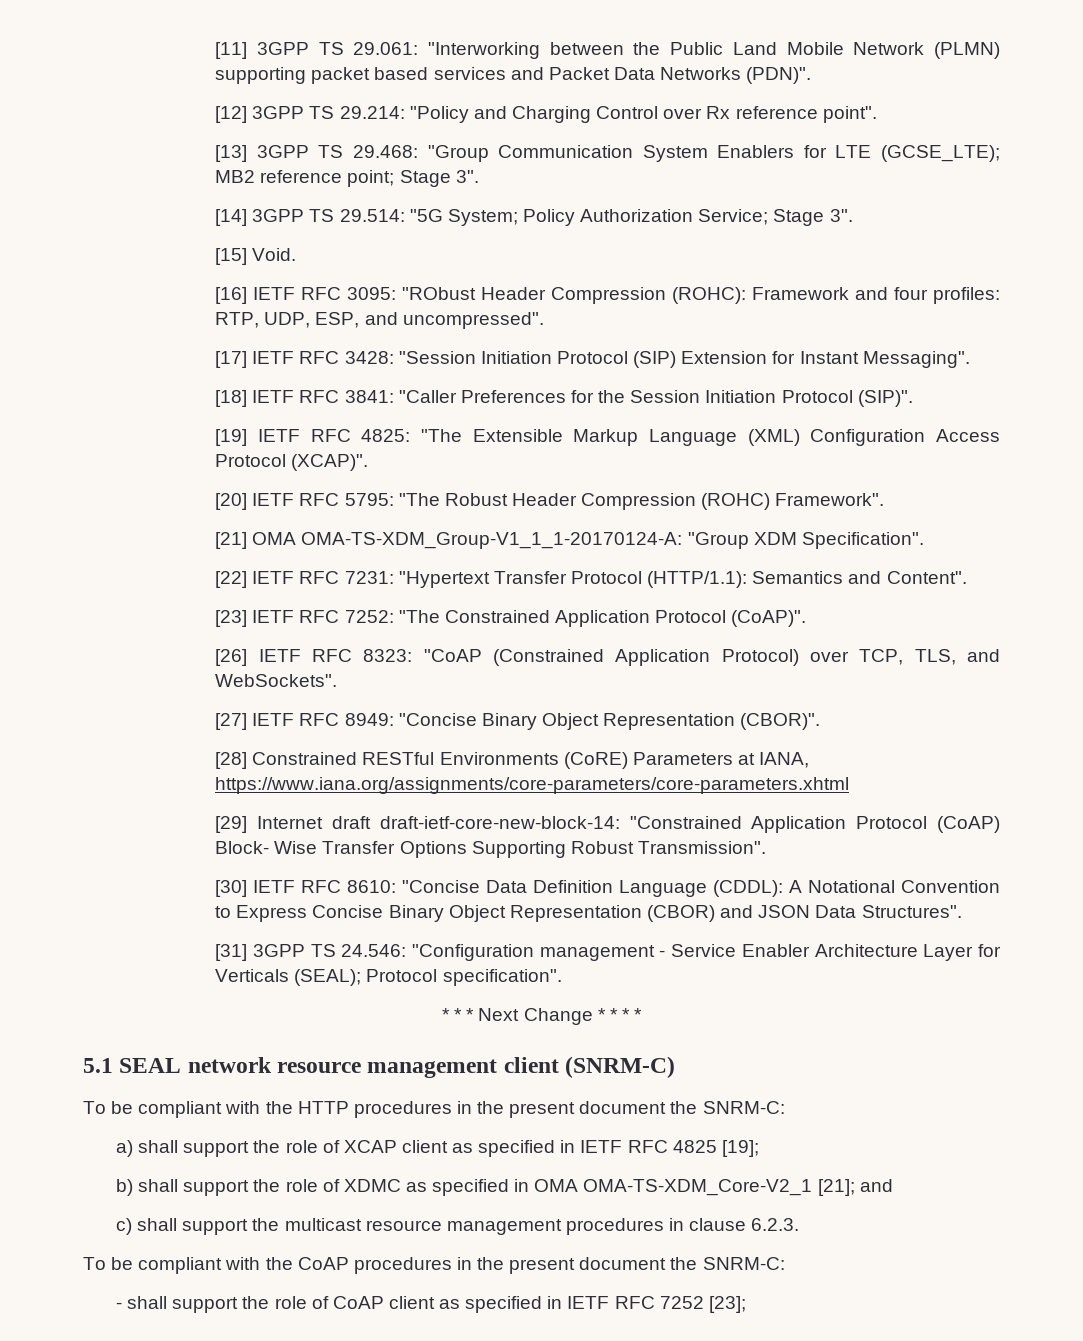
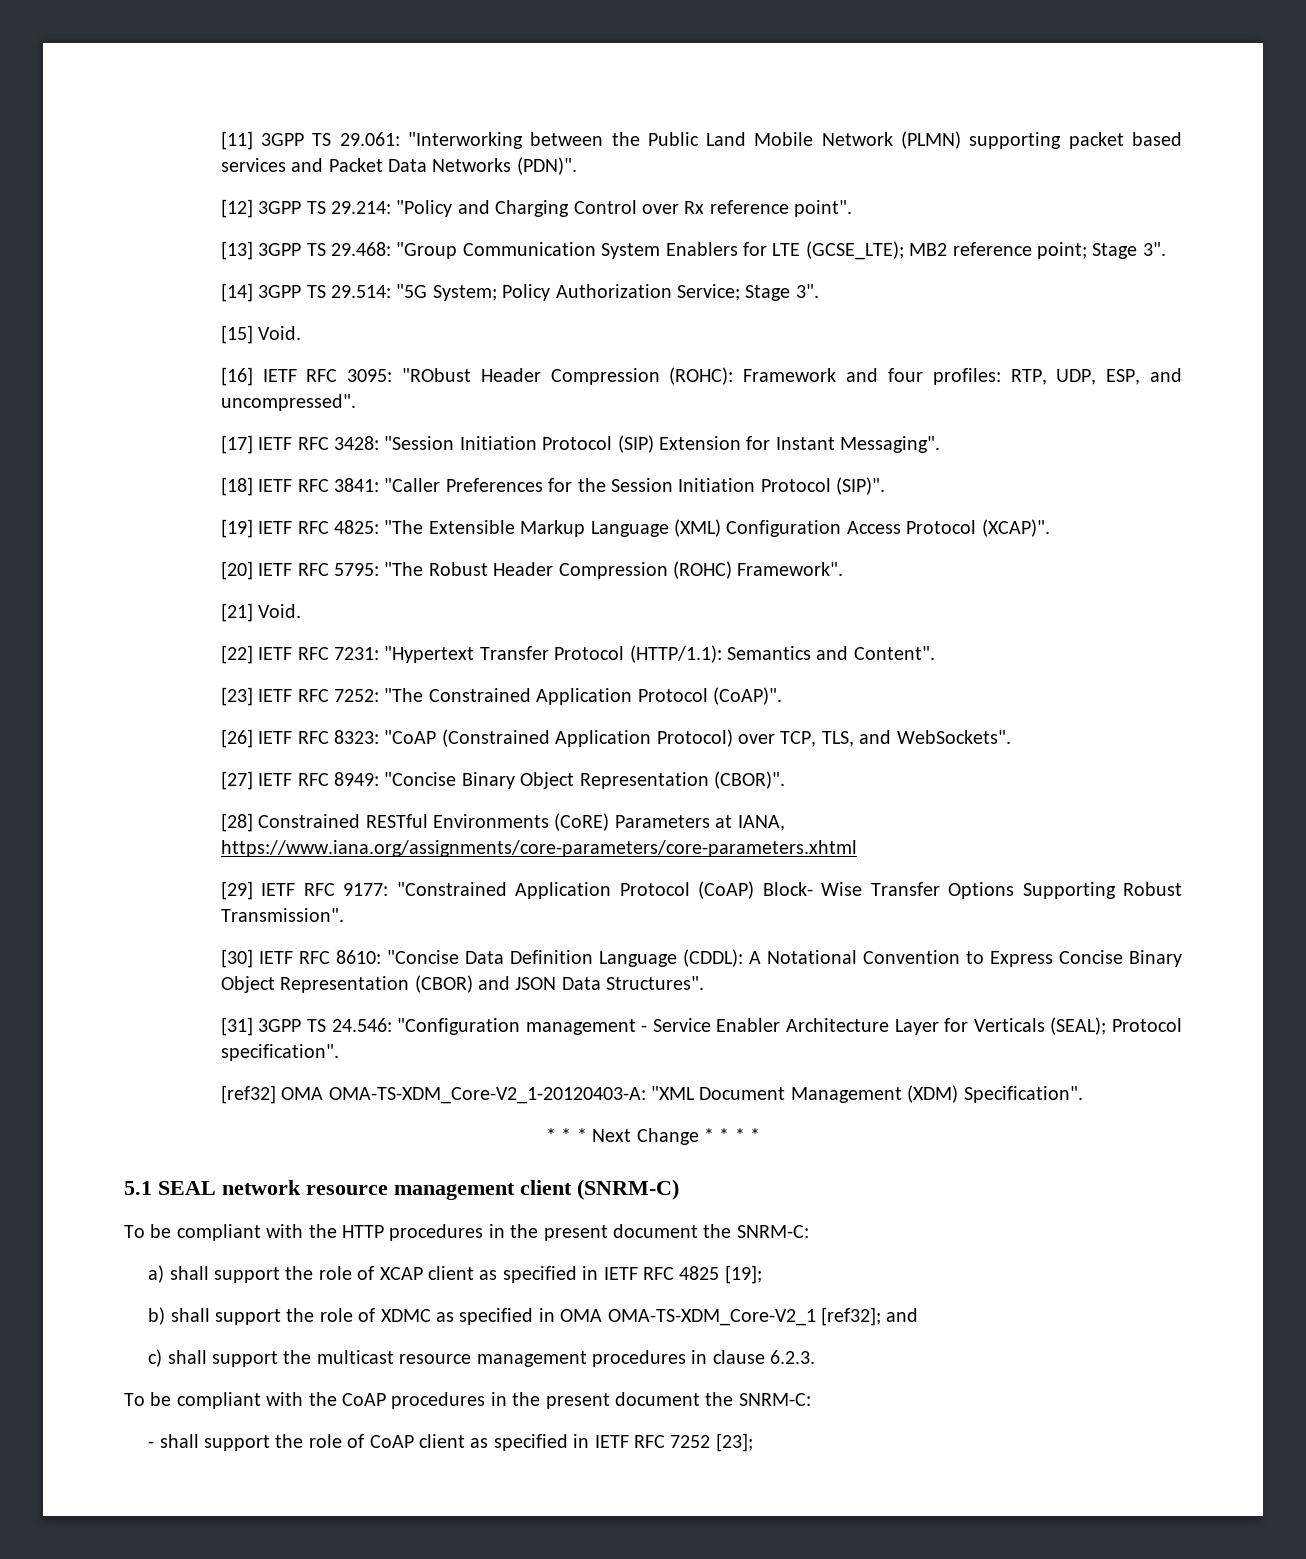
[252,532,924,549] OMA OMA-TS-XDM_Group-V1_1_1-20170124-A: "Group XDM Specification". -> [258,604,302,618] Void.
[257,816,620,829] Internet draft draft-ietf-core-new-block-14: -> [261,883,389,896] IETF RFC 9177:
(562, 977) none -> [220,1085,1083,1104] // [ref32] OMA OMA-TS-XDM_Core-V2_1-20120403-A: "XML Document Management (XDM) Specification".
[817,1179,855,1196] [21]; -> [820,1307,881,1326] [ref32];

